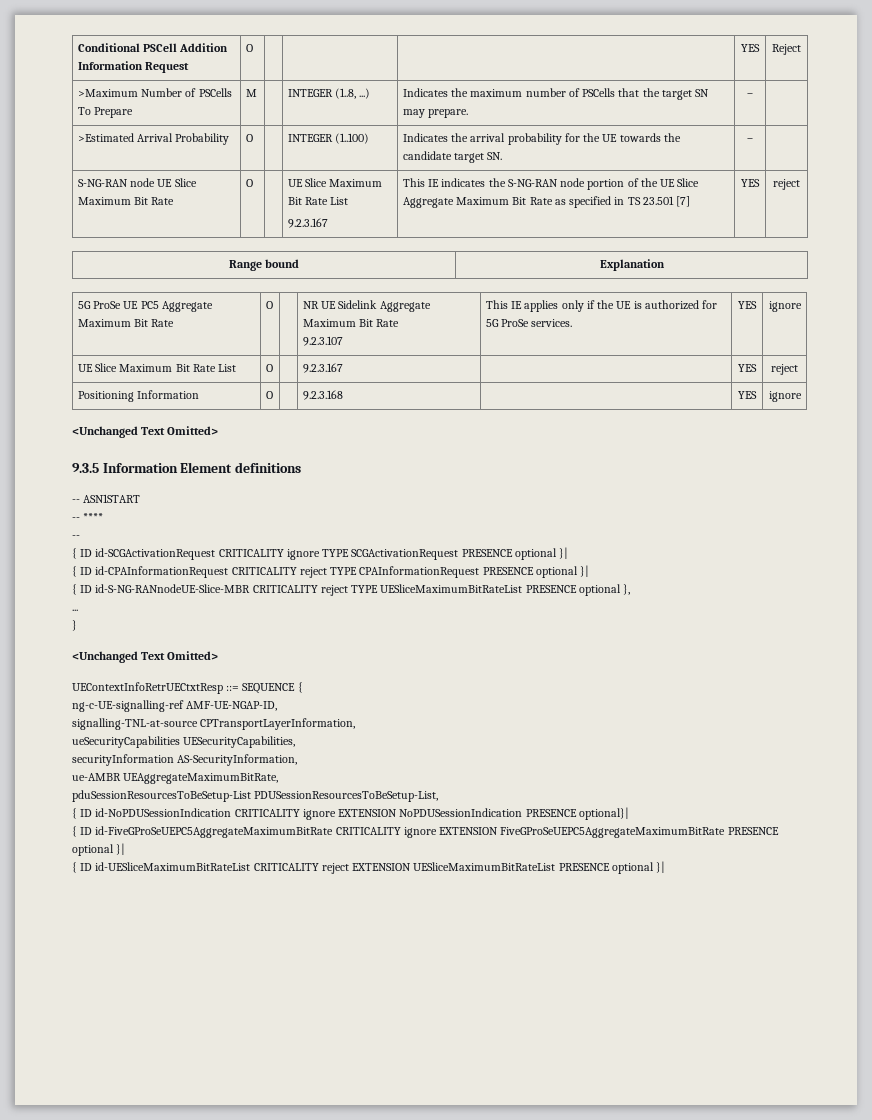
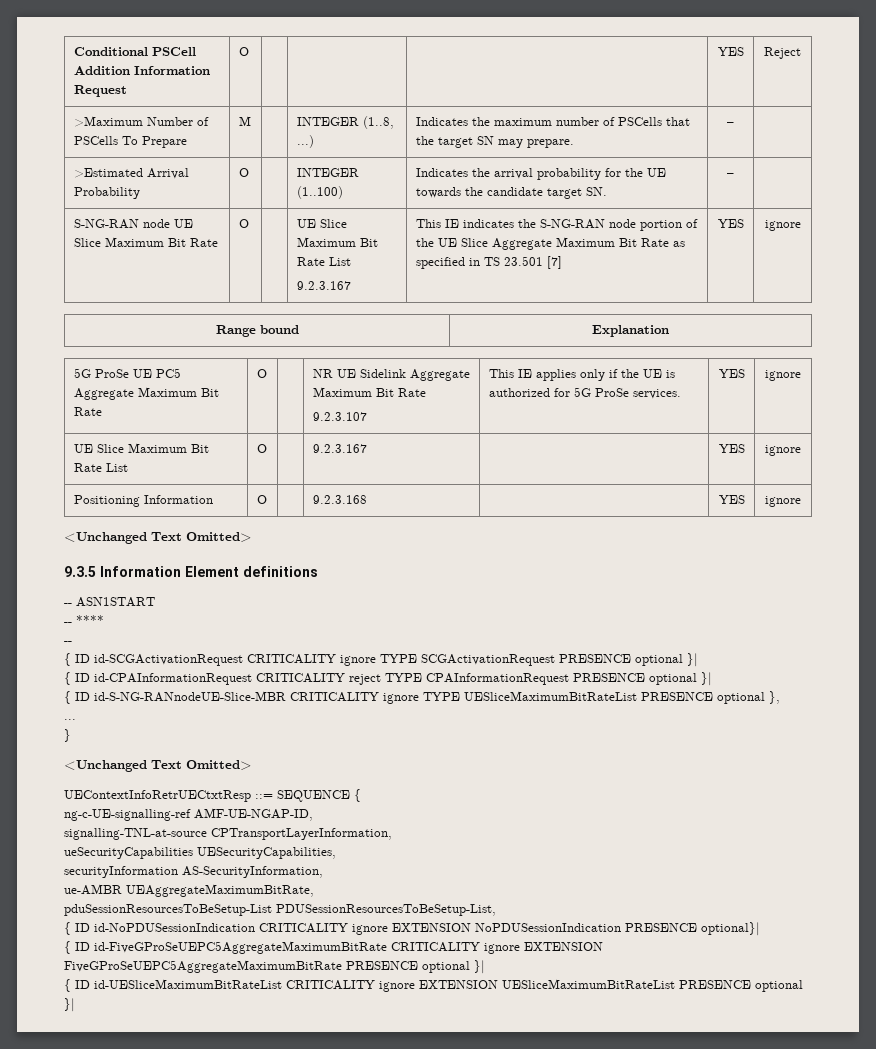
[773,179,800,190] reject -> [764,220,801,231] ignore
[771,364,798,375] reject -> [765,445,801,456] ignore
[320,585,348,596] reject -> [383,693,419,704] ignore
[321,863,349,874] reject -> [379,981,415,992] ignore

